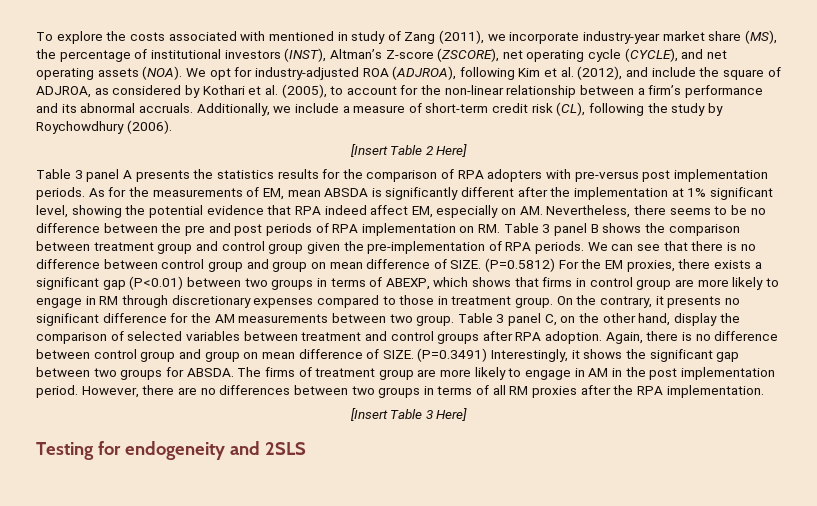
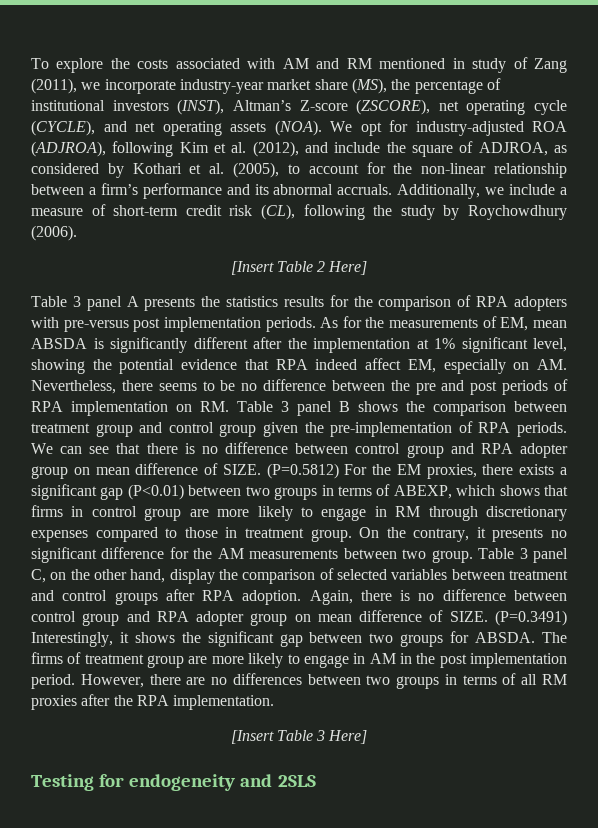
(266, 36) none -> [282,58,372,69] AM and RM
(269, 264) none -> [480,443,568,458] RPA adopter
(201, 354) none -> [156,611,245,626] RPA adopter

